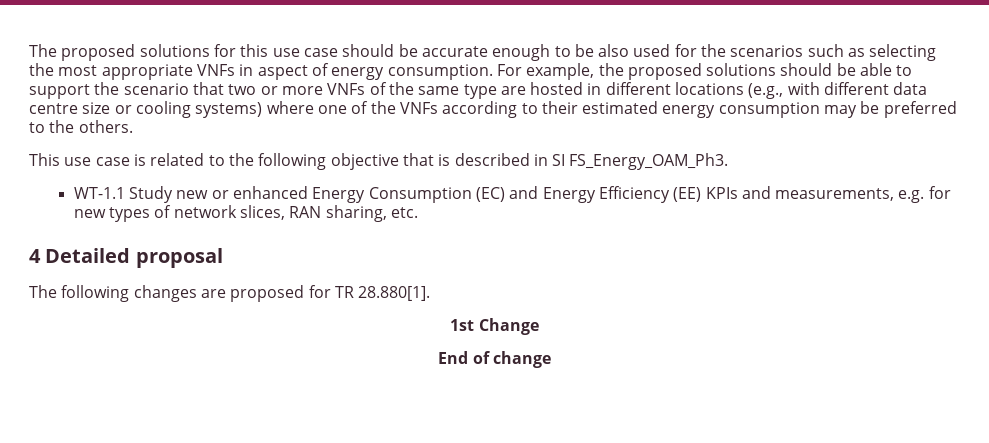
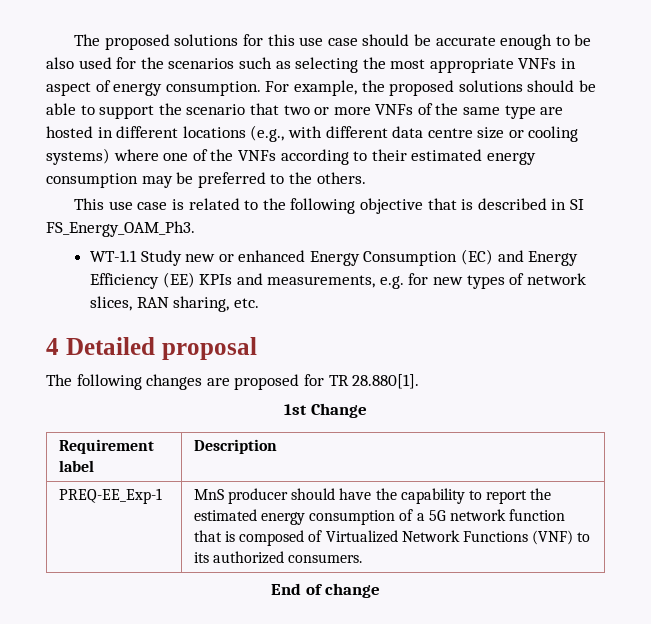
(539, 326) none -> [58,439,154,454] [58,460,94,472] [193,439,277,454] [58,488,162,504] [193,488,552,504] [193,509,566,525] [193,530,591,546] [193,551,363,564] // Requirement label | Description // PREQ-EE_Exp-1 | MnS producer should have the capability to report the estimated energy consumption of a 5G network function that is composed of Virtualized Network Functions (VNF) to its authorized consumers.

